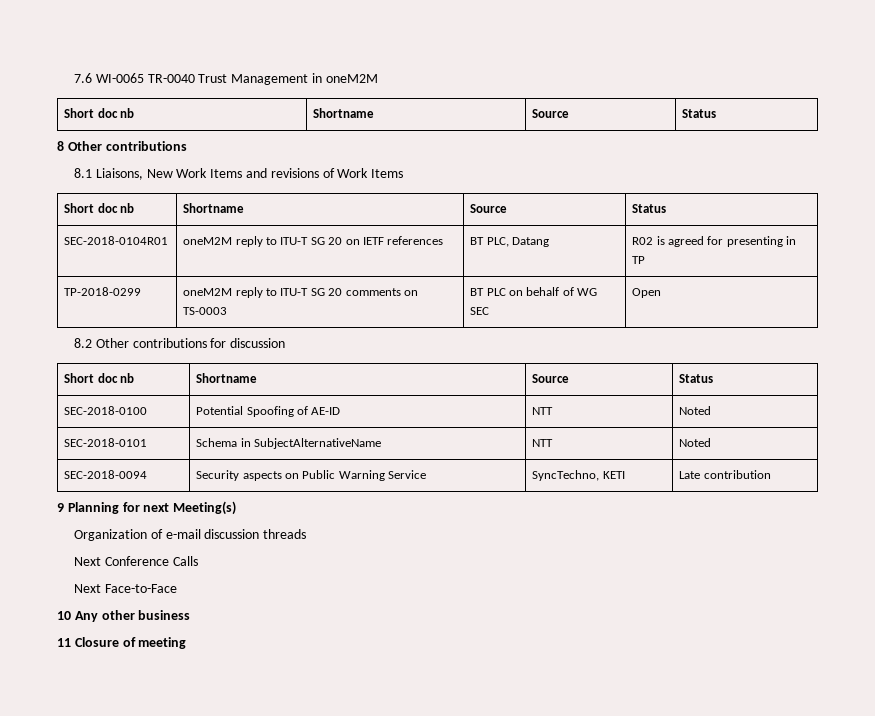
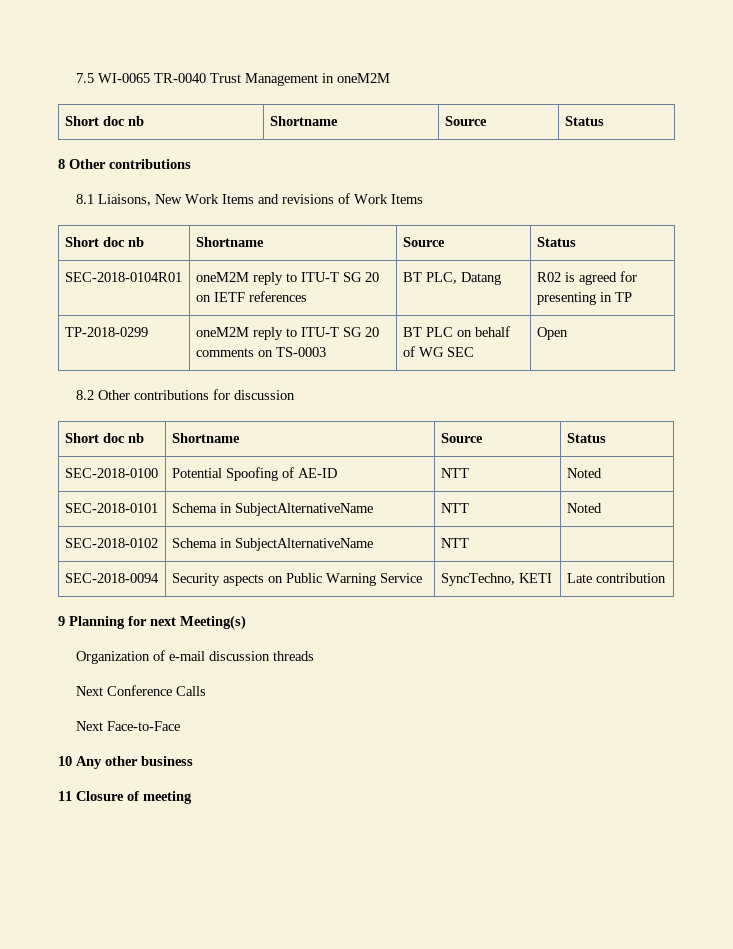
[74,73,93,83] 7.6 -> [75,73,94,83] 7.5
(712, 442) none -> [64,538,158,548] [171,538,373,551] [440,538,469,548] // SEC-2018-0102 | Schema in SubjectAlternativeName | NTT |

